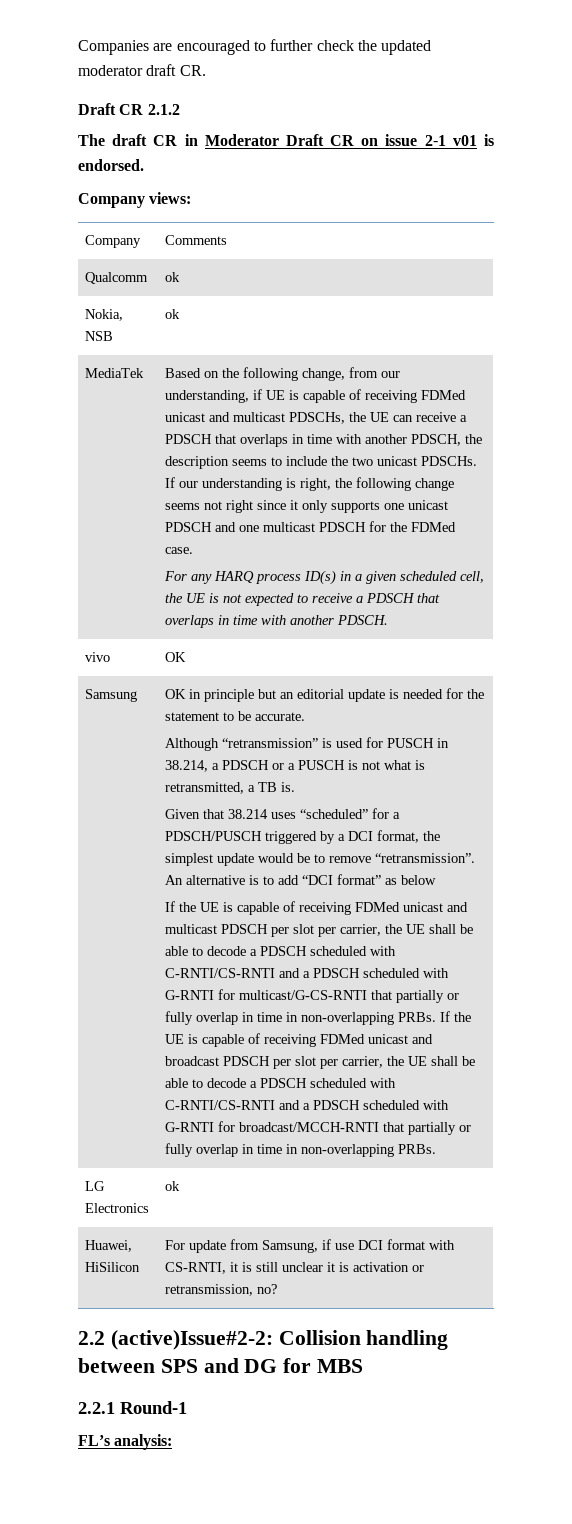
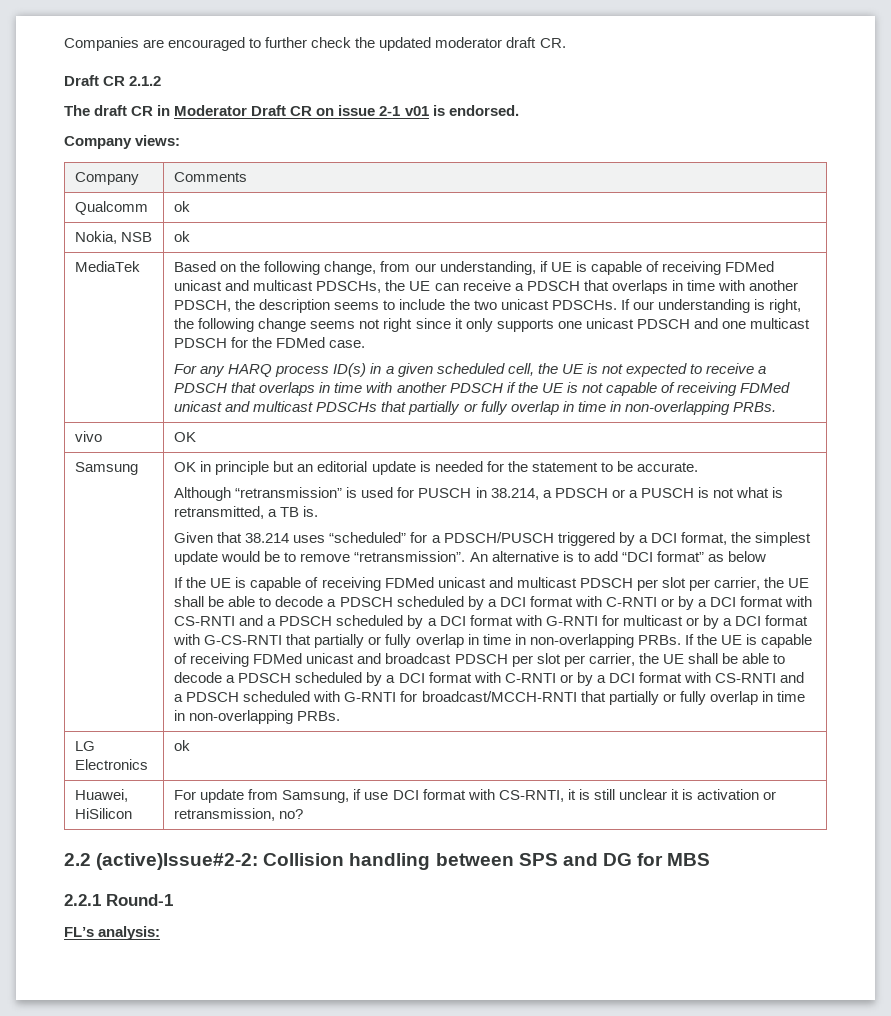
[337,615,389,625] PDSCH. -> [449,382,791,396] [174,401,776,415] PDSCH if the UE is not capable of receiving FDMed unicast and multicast PDSCHs that partially or fully overlap in time in non-overlapping PRBs.
[370,946,397,956] [165,968,450,978] [165,989,368,1000] with C-RNTI/CS-RNTI and a PDSCH scheduled with G-RNTI for multicast/G-CS-RNTI -> [467,596,813,610] [174,615,809,629] [173,634,283,645] by a DCI format with C-RNTI or by a DCI format with CS-RNTI and a PDSCH scheduled by a DCI format with G-RNTI for multicast or by a DCI format with G-CS-RNTI
[370,1078,397,1088] [165,1100,276,1110] with C-RNTI/CS-RNTI -> [366,672,777,686] by a DCI format with C-RNTI or by a DCI format with CS-RNTI

